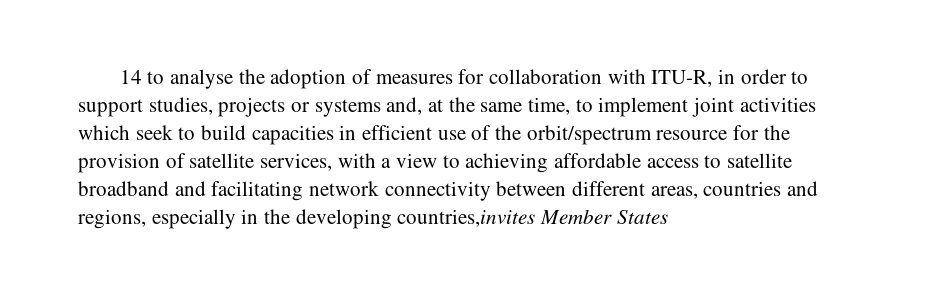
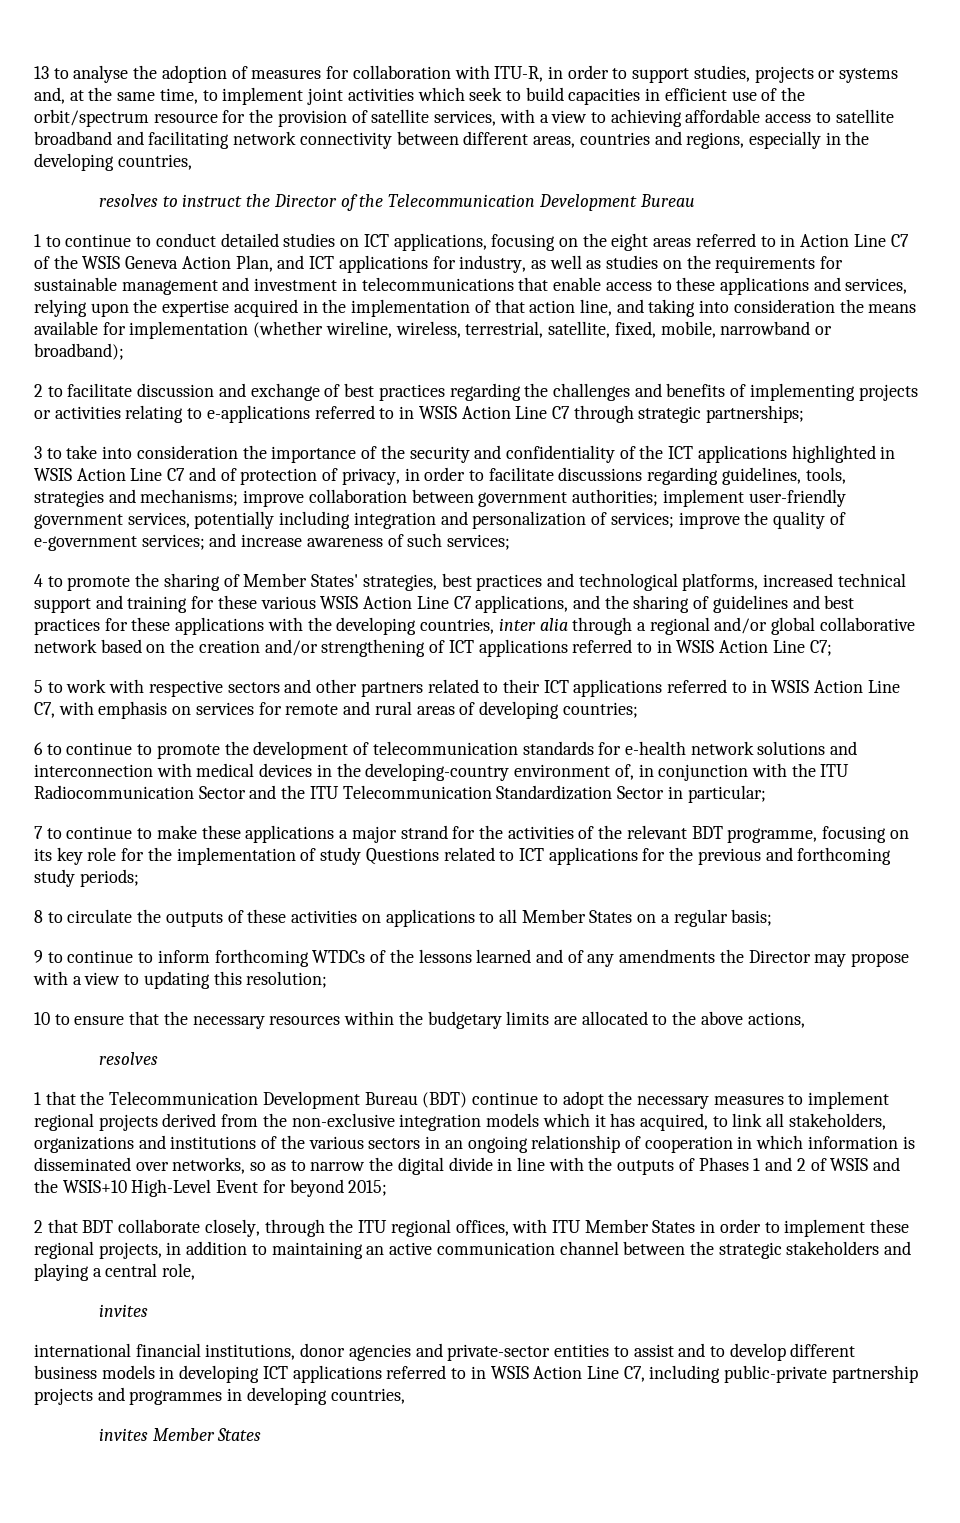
[119,70,142,84] 14 -> [34,66,49,79] 13
[397,209,536,227] countries,invites -> [117,154,192,170] [98,194,695,211] [34,233,909,251] [34,255,844,273] [34,277,908,295] [34,299,917,317] [34,321,832,339] [34,343,124,360] [34,383,918,401] [34,405,805,423] [34,445,896,463] [34,467,846,485] [34,489,846,507] [34,511,846,529] [34,533,511,551] [34,573,906,591] [34,595,855,613] [34,617,915,635] [34,639,832,657] [34,679,900,697] [34,701,638,719] [34,741,858,759] [34,763,850,781] [34,785,766,803] [34,825,909,843] [34,847,892,865] [34,869,139,887] [34,909,773,927] [34,949,910,967] [33,971,328,989] [34,1011,805,1029] [98,1052,158,1065] [34,1091,890,1109] [34,1113,886,1131] [34,1135,915,1153] [34,1157,900,1175] [34,1179,388,1197] [34,1219,910,1237] [34,1241,912,1259] [34,1263,196,1281] [98,1304,148,1317] [34,1343,856,1361] [34,1365,918,1383] [34,1387,405,1405] [98,1428,148,1441] countries, // resolves to instruct the Director of the Telecommunication Development Bureau // 1 to continue to conduct detailed studies on ICT applications, focusing on the eight areas referred to in Action Line C7 of the WSIS Geneva Action Plan, and ICT applications for industry, as well as studies on the requirements for sustainable management and investment in telecommunications that enable access to these applications and services, relying upon the expertise acquired in the implementation of that action line, and taking into consideration the means available for implementation (whether wireline, wireless, terrestrial, satellite, fixed, mobile, narrowband or broadband); // 2 to facilitate discussion and exchange of best practices regarding the challenges and benefits of implementing projects or activities relating to e-applications referred to in WSIS Action Line C7 through strategic partnerships; // 3 to take into consideration the importance of the security and confidentiality of the ICT applications highlighted in WSIS Action Line C7 and of protection of privacy, in order to facilitate discussions regarding guidelines, tools, strategies and mechanisms; improve collaboration between government authorities; implement user-friendly government services, potentially including integration and personalization of services; improve the quality of e-government services; and increase awareness of such services; // 4 to promote the sharing of Member States' strategies, best practices and technological platforms, increased technical support and training for these various WSIS Action Line C7 applications, and the sharing of guidelines and best practices for these applications with the developing countries, inter alia through a regional and/or global collaborative network based on the creation and/or strengthening of ICT applications referred to in WSIS Action Line C7; // 5 to work with respective sectors and other partners related to their ICT applications referred to in WSIS Action Line C7, with emphasis on services for remote and rural areas of developing countries; // 6 to continue to promote the development of telecommunication standards for e-health network solutions and interconnection with medical devices in the developing-country environment of, in conjunction with the ITU Radiocommunication Sector and the ITU Telecommunication Standardization Sector in particular; // 7 to continue to make these applications a major strand for the activities of the relevant BDT programme, focusing on its key role for the implementation of study Questions related to ICT applications for the previous and forthcoming study periods; // 8 to circulate the outputs of these activities on applications to all Member States on a regular basis; // 9 to continue to inform forthcoming WTDCs of the lessons learned and of any amendments the Director may propose with a view to updating this resolution; // 10 to ensure that the necessary resources within the budgetary limits are allocated to the above actions, // resolves // 1 that the Telecommunication Development Bureau (BDT) continue to adopt the necessary measures to implement regional projects derived from the non-exclusive integration models which it has acquired, to link all stakeholders, organizations and institutions of the various sectors in an ongoing relationship of cooperation in which information is disseminated over networks, so as to narrow the digital divide in line with the outputs of Phases 1 and 2 of WSIS and the WSIS+10 High-Level Event for beyond 2015; // 2 that BDT collaborate closely, through the ITU regional offices, with ITU Member States in order to implement these regional projects, in addition to maintaining an active communication channel between the strategic stakeholders and playing a central role, // invites // international financial institutions, donor agencies and private-sector entities to assist and to develop different business models in developing ICT applications referred to in WSIS Action Line C7, including public-private partnership projects and programmes in developing countries, // invites

